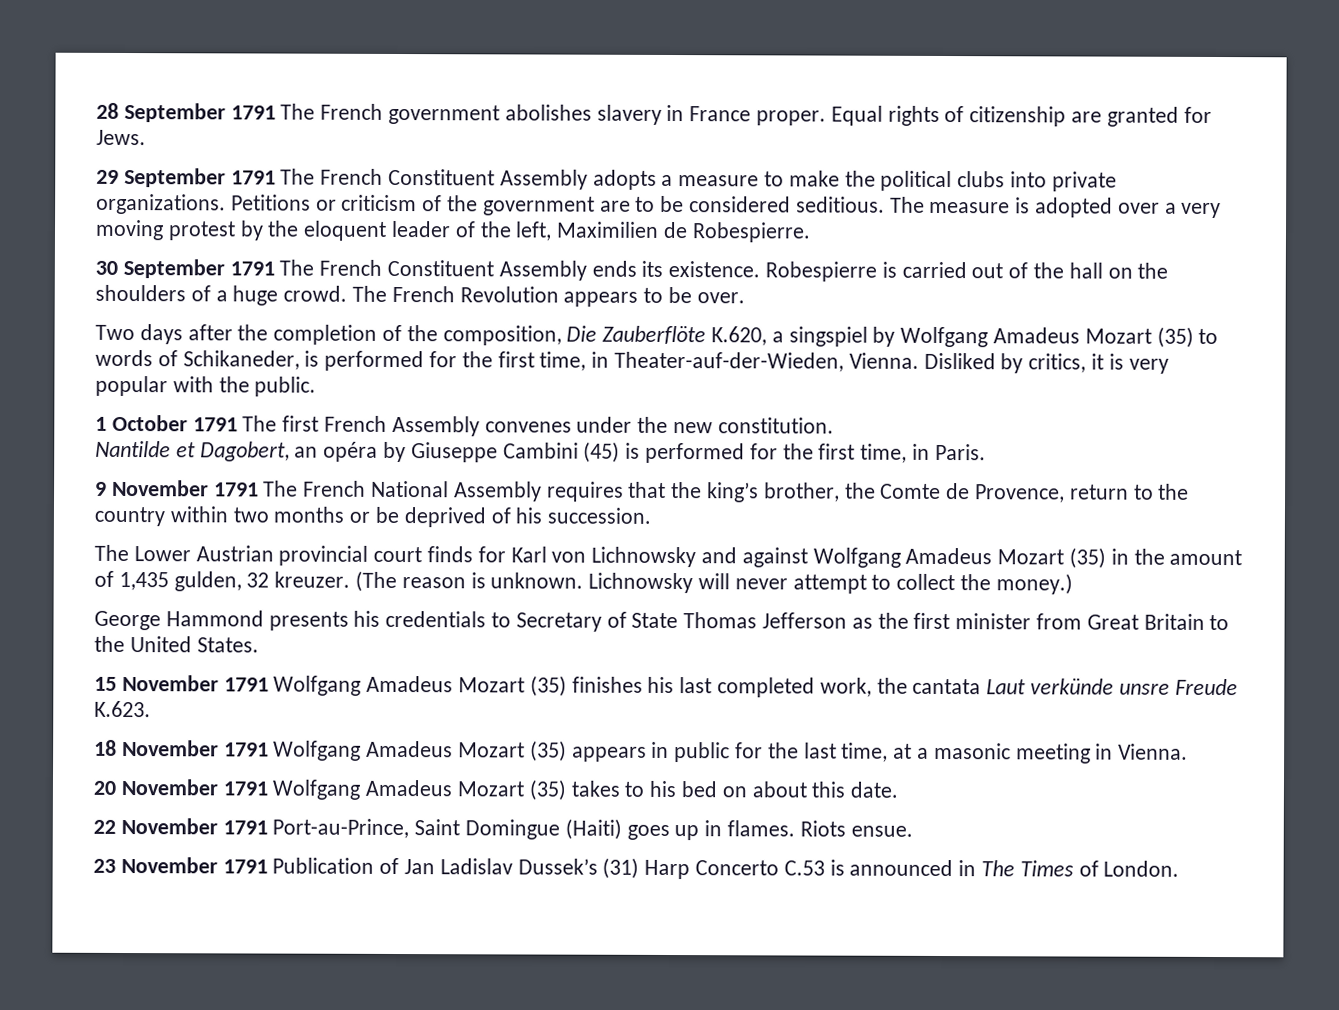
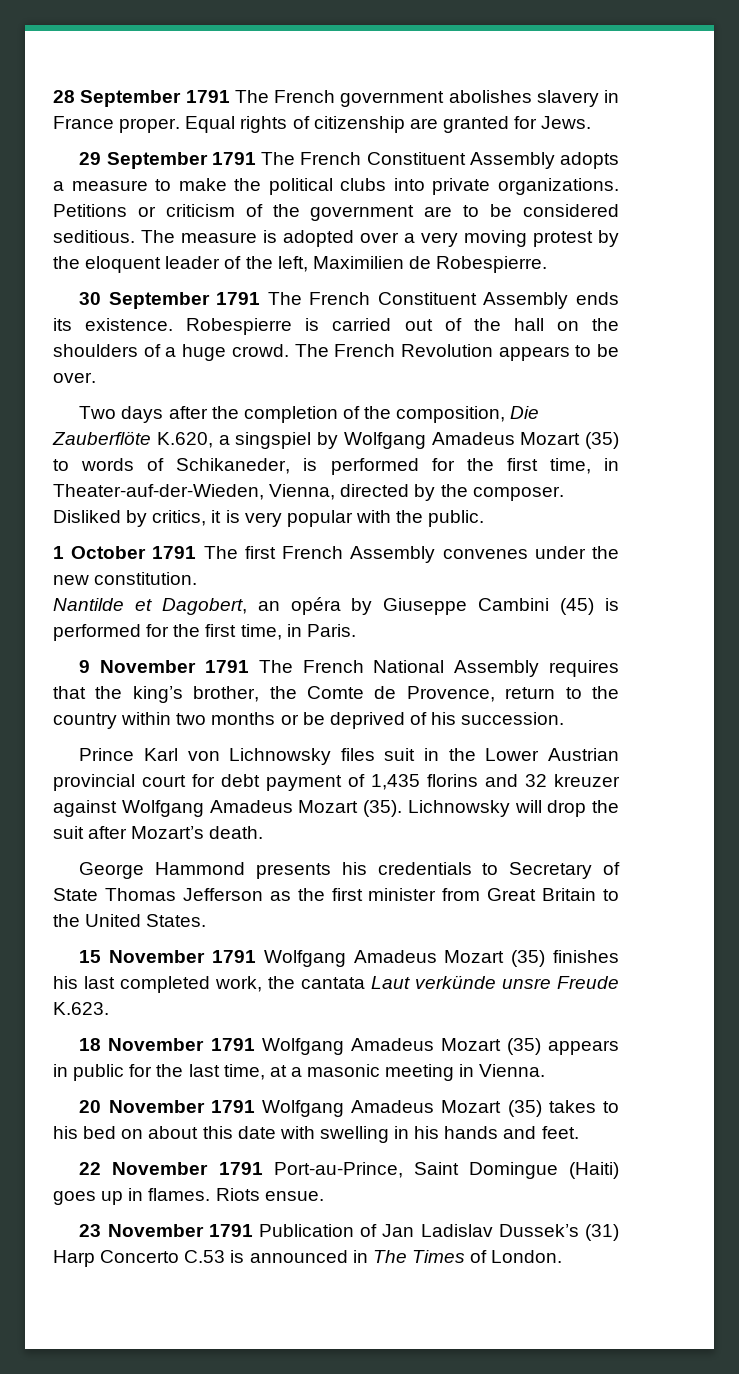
[848,352,919,369] Vienna. -> [269,484,564,501] Vienna, directed by the composer.
[94,544,1243,569] [94,570,1073,595] The Lower Austrian provincial court finds for Karl von Lichnowsky and against Wolfgang Amadeus Mozart (35) in the amount of 1,435 gulden, 32 kreuzer. (The reason is unknown. Lichnowsky will never attempt to collect the money.) -> [79,748,619,765] [53,774,620,791] [53,800,619,817] [53,826,264,839] Prince Karl von Lichnowsky files suit in the Lower Austrian provincial court for debt payment of 1,435 florins and 32 kreuzer against Wolfgang Amadeus Mozart (35). Lichnowsky will drop the suit after Mozart’s death.
[850,781,899,798] date. -> [237,1126,579,1143] date with swelling in his hands and feet.

